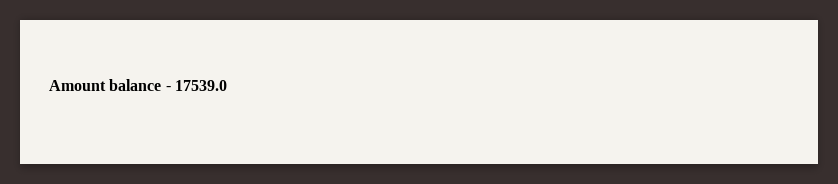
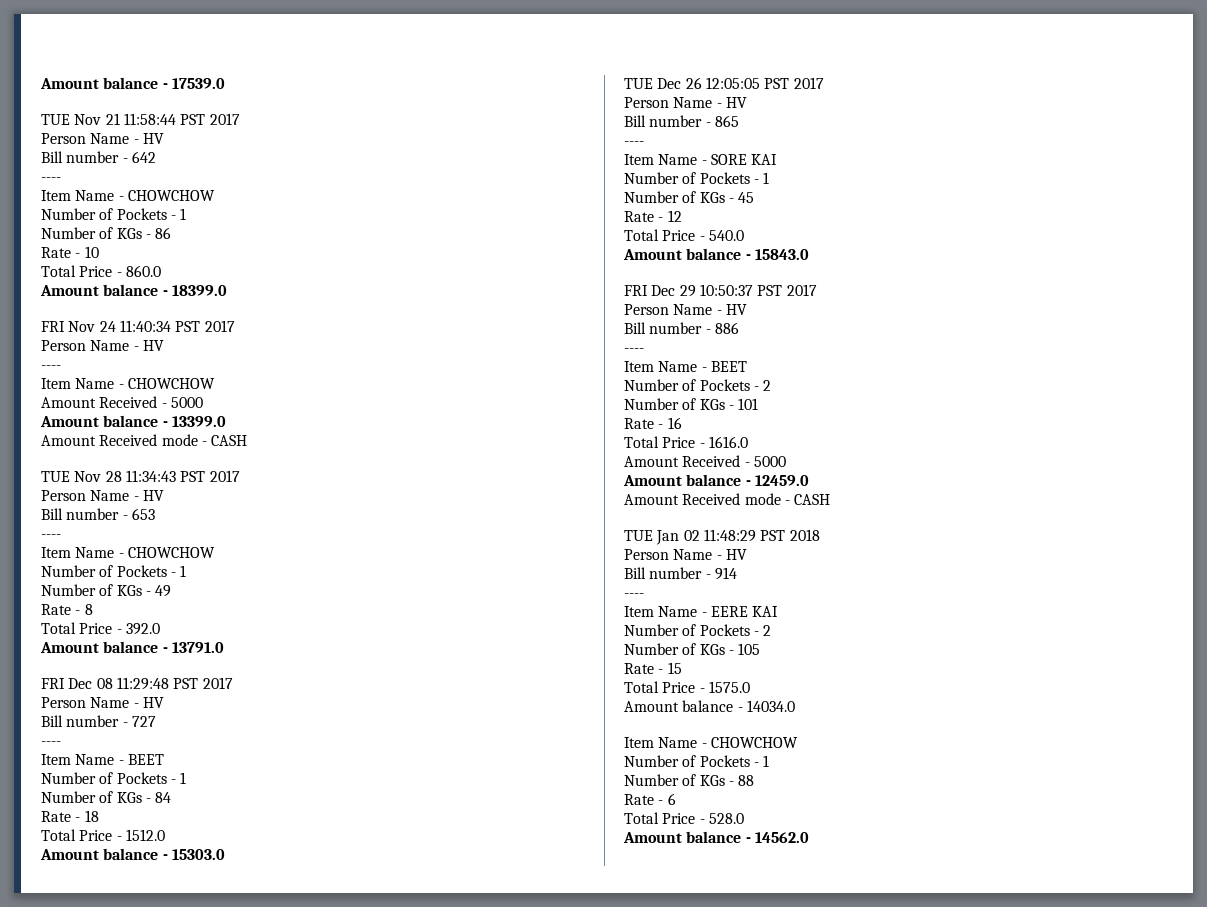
(227, 85) none -> [41,113,240,125] [41,133,164,144] [41,151,156,163] [41,177,61,182] [41,190,215,201] [41,208,187,220] [41,227,172,239] [41,246,99,258] [41,265,161,277] [40,284,227,296] [41,320,235,332] [41,340,164,351] [41,365,61,370] [41,378,215,389] [41,396,203,408] [40,415,226,427] [41,434,248,446] [41,470,240,482] [41,490,164,501] [41,508,155,520] [41,534,61,539] [41,547,215,558] [41,565,187,577] [41,584,172,597] [41,604,93,615] [41,622,160,635] [40,641,224,653] [41,677,233,690] [41,697,164,708] [41,715,156,727] [41,741,61,746] [41,754,164,765] [41,772,187,784] [41,791,172,803] [41,810,99,822] [41,829,165,841] [40,848,225,860] [624,77,824,89] [624,97,747,108] [624,115,739,127] [624,141,644,146] [624,154,778,165] [624,172,770,184] [624,191,755,203] [624,210,682,222] [624,229,744,241] [623,248,809,260] [624,284,817,297] [624,304,747,315] [624,322,739,334] [624,348,644,353] [624,361,747,372] [624,379,772,391] [624,398,759,410] [624,417,682,429] [624,436,748,448] [624,455,786,467] [623,474,809,486] [624,493,831,505] [624,529,820,545] [624,549,747,560] [624,567,737,580] [624,593,644,598] [624,606,779,617] [624,624,772,636] [624,643,761,655] [624,662,682,674] [624,681,750,693] [624,700,795,712] [624,737,798,748] [624,755,770,767] [624,774,755,786] [624,793,676,805] [624,812,744,824] [623,831,809,843] // TUE Nov 21 11:58:44 PST 2017 // Person Name - HV // Bill number - 642 // ---- // Item Name - CHOWCHOW // Number of Pockets - 1 // Number of KGs - 86 // Rate - 10 // Total Price - 860.0 // Amount balance - 18399.0 // FRI Nov 24 11:40:34 PST 2017 // Person Name - HV // ---- // Item Name - CHOWCHOW // Amount Received - 5000 // Amount balance - 13399.0 // Amount Received mode - CASH // TUE Nov 28 11:34:43 PST 2017 // Person Name - HV // Bill number - 653 // ---- // Item Name - CHOWCHOW // Number of Pockets - 1 // Number of KGs - 49 // Rate - 8 // Total Price - 392.0 // Amount balance - 13791.0 // FRI Dec 08 11:29:48 PST 2017 // Person Name - HV // Bill number - 727 // ---- // Item Name - BEET // Number of Pockets - 1 // Number of KGs - 84 // Rate - 18 // Total Price - 1512.0 // Amount balance - 15303.0 // TUE Dec 26 12:05:05 PST 2017 // Person Name - HV // Bill number - 865 // ---- // Item Name - SORE KAI // Number of Pockets - 1 // Number of KGs - 45 // Rate - 12 // Total Price - 540.0 // Amount balance - 15843.0 // FRI Dec 29 10:50:37 PST 2017 // Person Name - HV // Bill number - 886 // ---- // Item Name - BEET // Number of Pockets - 2 // Number of KGs - 101 // Rate - 16 // Total Price - 1616.0 // Amount Received - 5000 // Amount balance - 12459.0 // Amount Received mode - CASH // TUE Jan 02 11:48:29 PST 2018 // Person Name - HV // Bill number - 914 // ---- // Item Name - EERE KAI // Number of Pockets - 2 // Number of KGs - 105 // Rate - 15 // Total Price - 1575.0 // Amount balance - 14034.0 // Item Name - CHOWCHOW // Number of Pockets - 1 // Number of KGs - 88 // Rate - 6 // Total Price - 528.0 // Amount balance - 14562.0

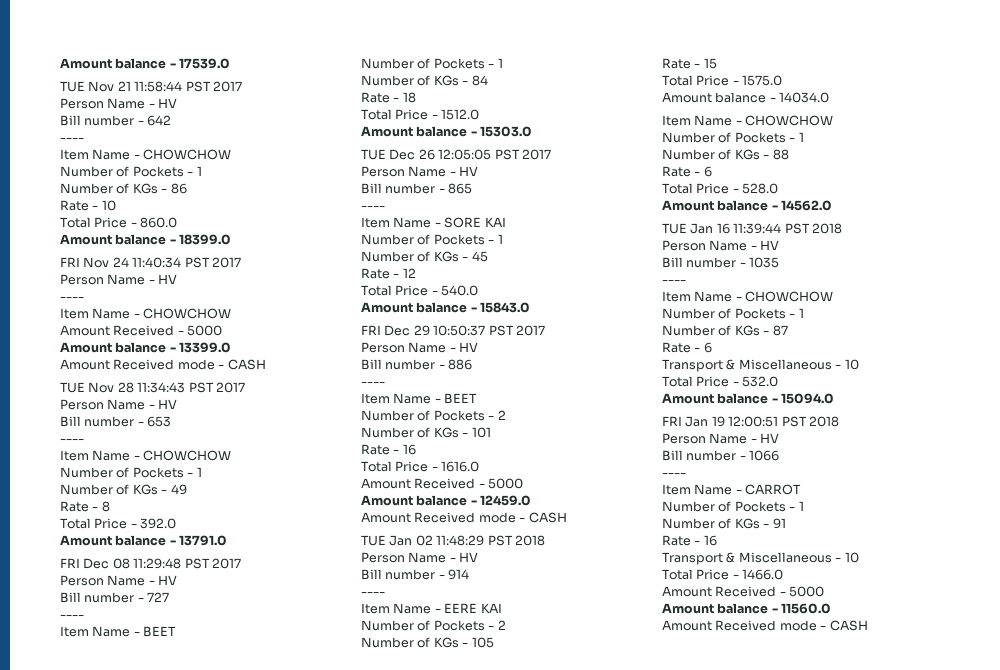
(809, 837) none -> [662,223,842,234] [662,240,780,251] [662,257,780,268] [662,280,686,284] [662,291,834,302] [662,308,804,319] [662,325,788,336] [662,342,712,353] [662,359,859,372] [662,376,779,387] [662,393,835,404] [662,416,839,427] [662,433,780,444] [662,450,780,461] [662,473,686,477] [662,484,802,495] [662,501,804,512] [662,518,786,529] [662,535,717,546] [662,552,859,565] [662,569,784,580] [662,586,825,597] [662,603,832,614] [662,620,868,631] // TUE Jan 16 11:39:44 PST 2018 // Person Name - HV // Bill number - 1035 // ---- // Item Name - CHOWCHOW // Number of Pockets - 1 // Number of KGs - 87 // Rate - 6 // Transport & Miscellaneous - 10 // Total Price - 532.0 // Amount balance - 15094.0 // FRI Jan 19 12:00:51 PST 2018 // Person Name - HV // Bill number - 1066 // ---- // Item Name - CARROT // Number of Pockets - 1 // Number of KGs - 91 // Rate - 16 // Transport & Miscellaneous - 10 // Total Price - 1466.0 // Amount Received - 5000 // Amount balance - 11560.0 // Amount Received mode - CASH

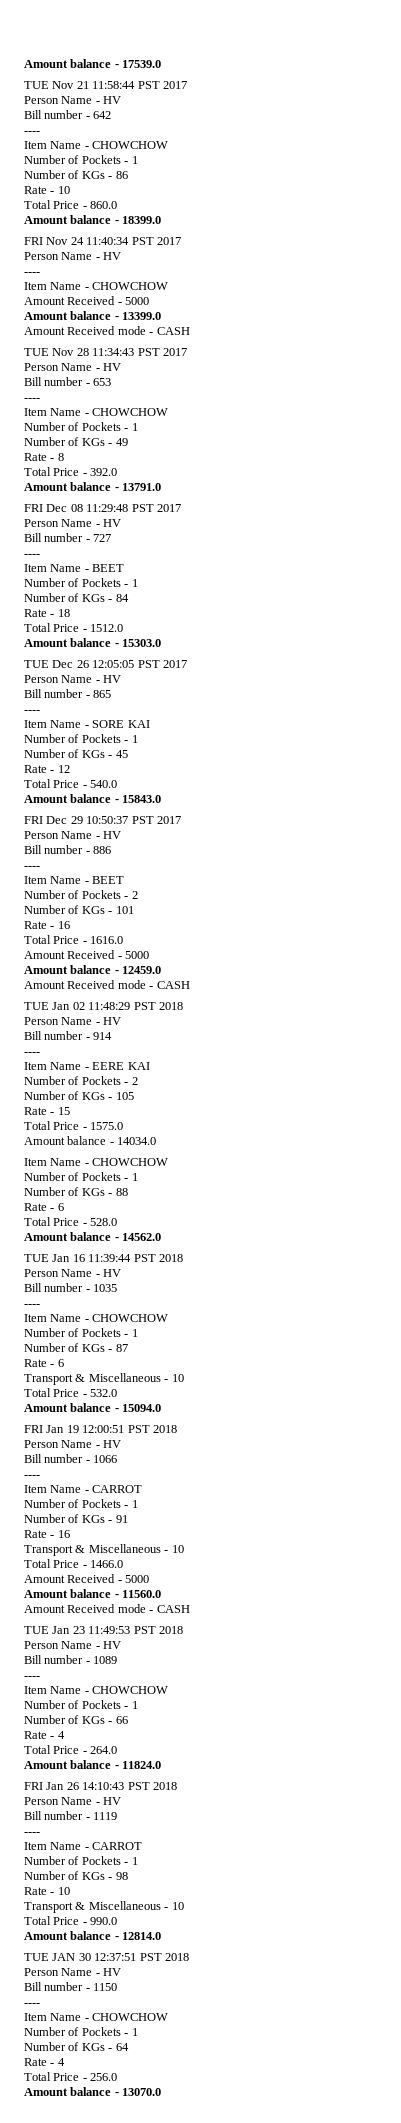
(868, 625) none -> [24,1626,183,1634] [24,1641,122,1649] [24,1655,118,1664] [24,1676,40,1679] [24,1686,169,1694] [24,1700,138,1709] [24,1715,128,1724] [24,1731,65,1739] [24,1745,118,1754] [24,1760,162,1769] [24,1782,177,1790] [24,1797,122,1805] [24,1811,118,1820] [24,1832,40,1835] [24,1842,143,1850] [24,1856,138,1865] [24,1871,128,1880] [24,1887,70,1895] [24,1901,184,1913] [24,1916,118,1925] [24,1931,162,1940] [24,1953,189,1961] [24,1968,122,1976] [24,1982,118,1991] [24,2003,40,2006] [24,2013,169,2021] [24,2027,138,2036] [24,2042,129,2051] [24,2058,65,2066] [24,2072,118,2081] [24,2087,162,2096] // TUE Jan 23 11:49:53 PST 2018 // Person Name - HV // Bill number - 1089 // ---- // Item Name - CHOWCHOW // Number of Pockets - 1 // Number of KGs - 66 // Rate - 4 // Total Price - 264.0 // Amount balance - 11824.0 // FRI Jan 26 14:10:43 PST 2018 // Person Name - HV // Bill number - 1119 // ---- // Item Name - CARROT // Number of Pockets - 1 // Number of KGs - 98 // Rate - 10 // Transport & Miscellaneous - 10 // Total Price - 990.0 // Amount balance - 12814.0 // TUE JAN 30 12:37:51 PST 2018 // Person Name - HV // Bill number - 1150 // ---- // Item Name - CHOWCHOW // Number of Pockets - 1 // Number of KGs - 64 // Rate - 4 // Total Price - 256.0 // Amount balance - 13070.0

